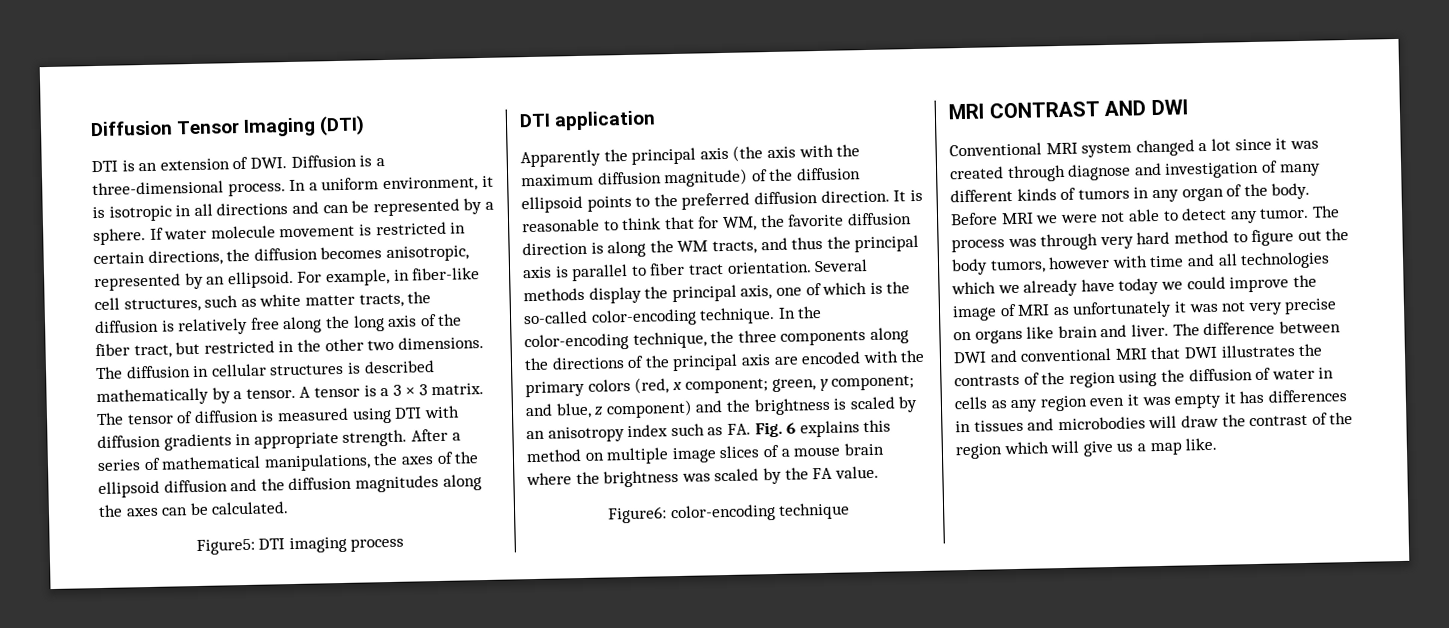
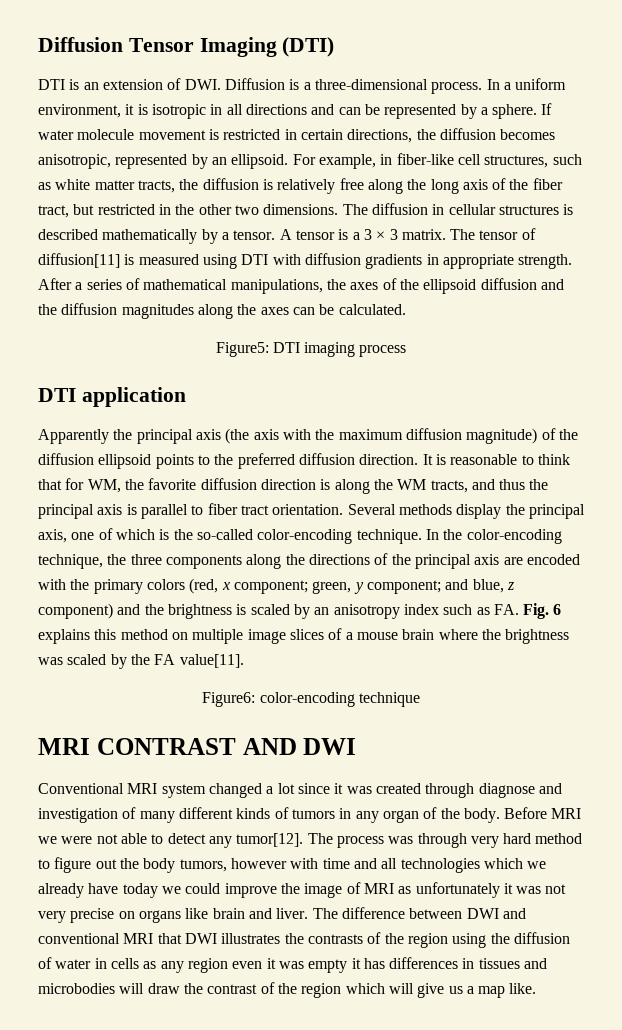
[193,409,259,424] diffusion -> [38,253,120,268] diffusion[11]
[834,465,879,479] value. -> [179,654,244,668] value[11].
[1259,207,1310,219] tumor. -> [236,833,304,847] tumor[12].

